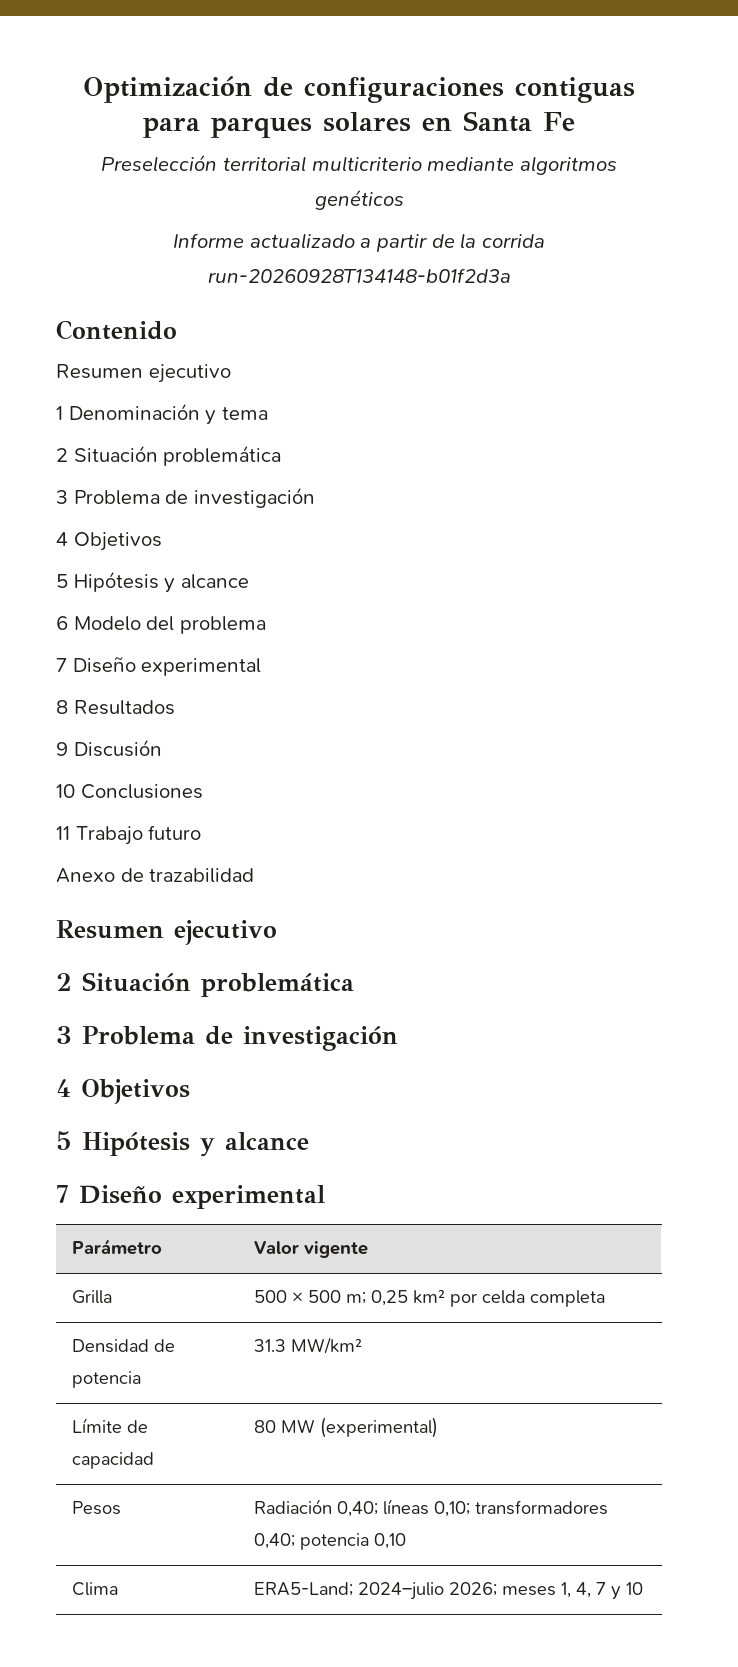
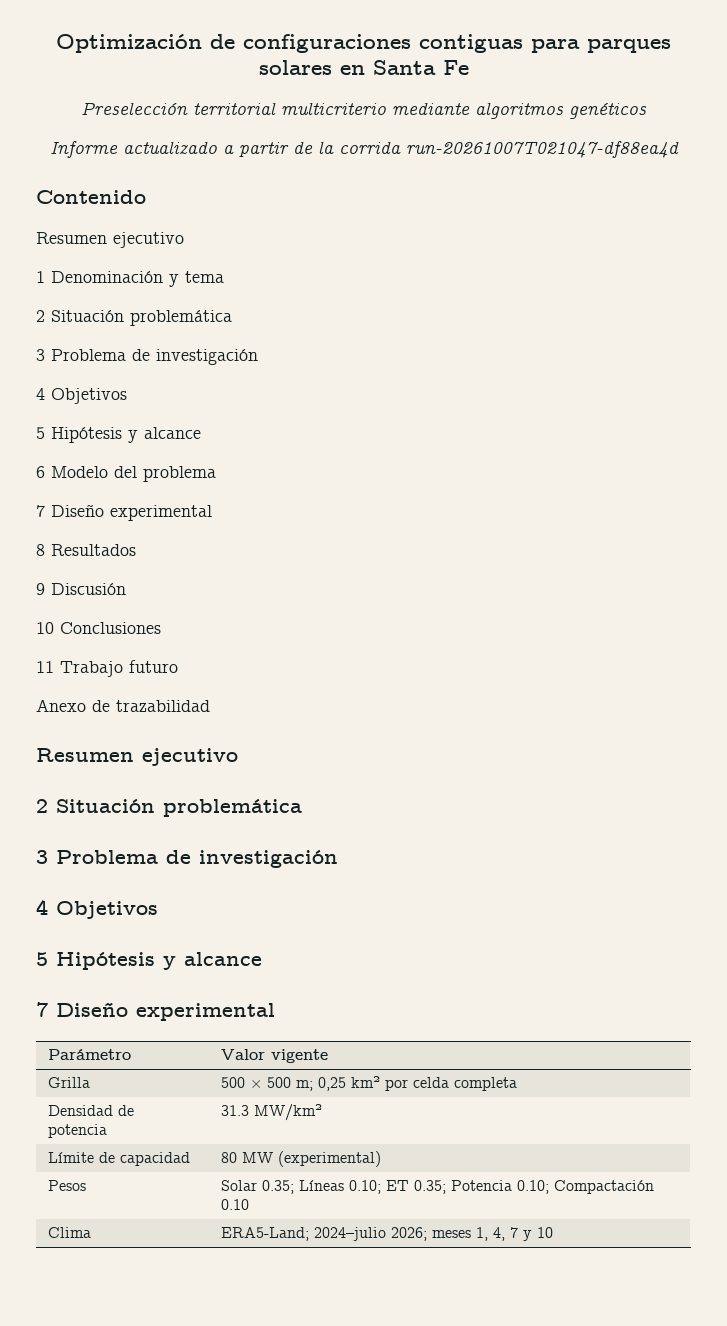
[207,268,511,283] run-20260928T134148-b01f2d3a -> [405,141,679,158] run-20261007T021047-df88ea4d
[254,1499,609,1517] [254,1533,407,1550] Radiación 0,40; líneas 0,10; transformadores 0,40; potencia 0,10 -> [221,1180,655,1194] [221,1199,250,1210] Solar 0.35; Líneas 0.10; ET 0.35; Potencia 0.10; Compactación 0.10

